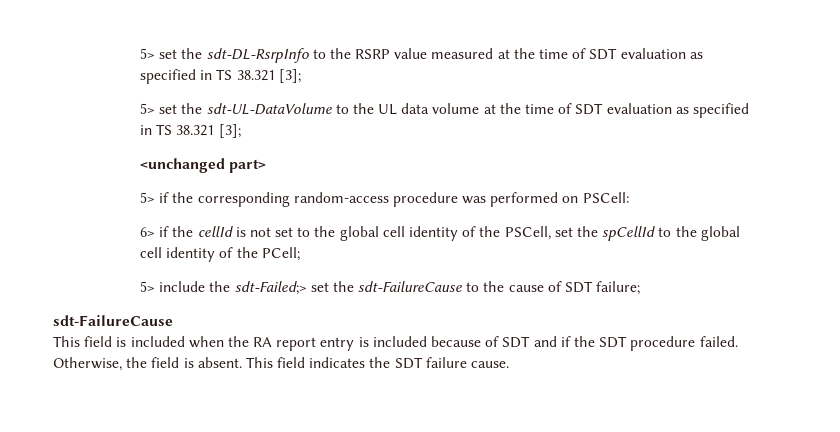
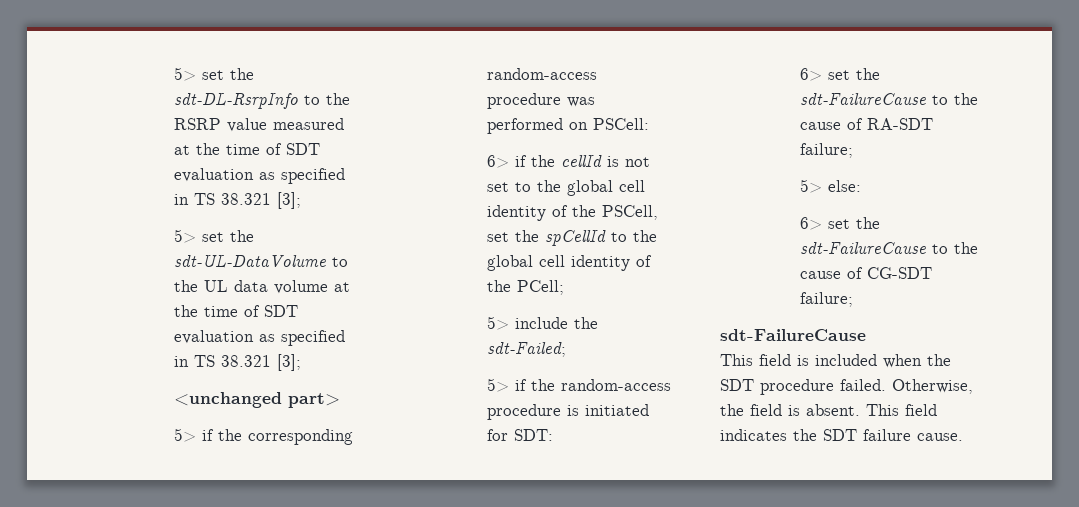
[234,281,594,295] sdt-Failed;> set the sdt-FailureCause to the cause of SDT -> [486,342,566,357] [486,378,671,392] [486,404,649,420] [486,429,553,441] [799,68,880,81] [799,93,978,105] [799,118,933,130] [799,143,853,158] [799,179,861,193] [799,217,880,230] [799,242,978,254] [799,267,932,279] sdt-Failed; // 5> if the random-access procedure is initiated for SDT: // 6> set the sdt-FailureCause to the cause of RA-SDT failure; // 5> else: // 6> set the sdt-FailureCause to the cause of CG-SDT
[253,336,595,351] RA report entry is included because of SDT and if the -> (951, 360) none

